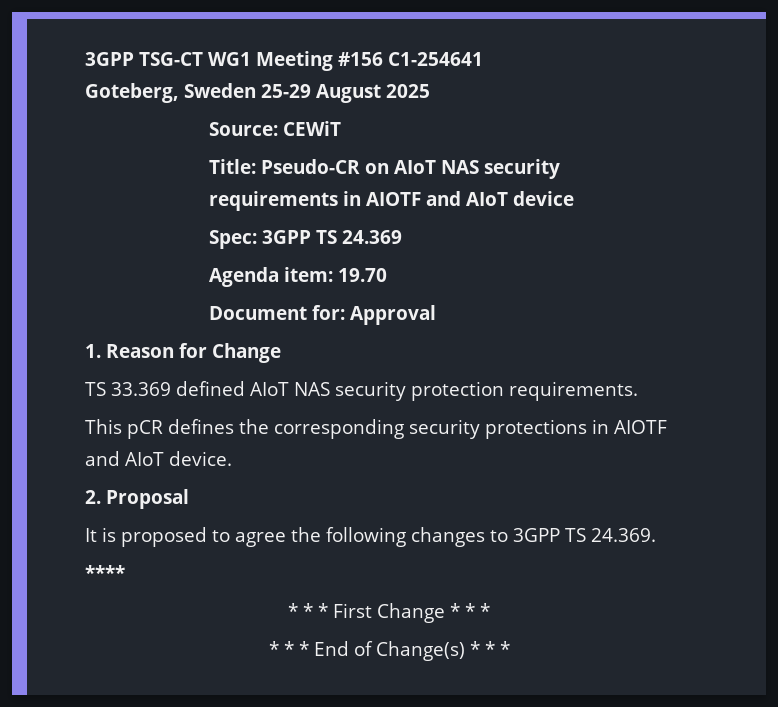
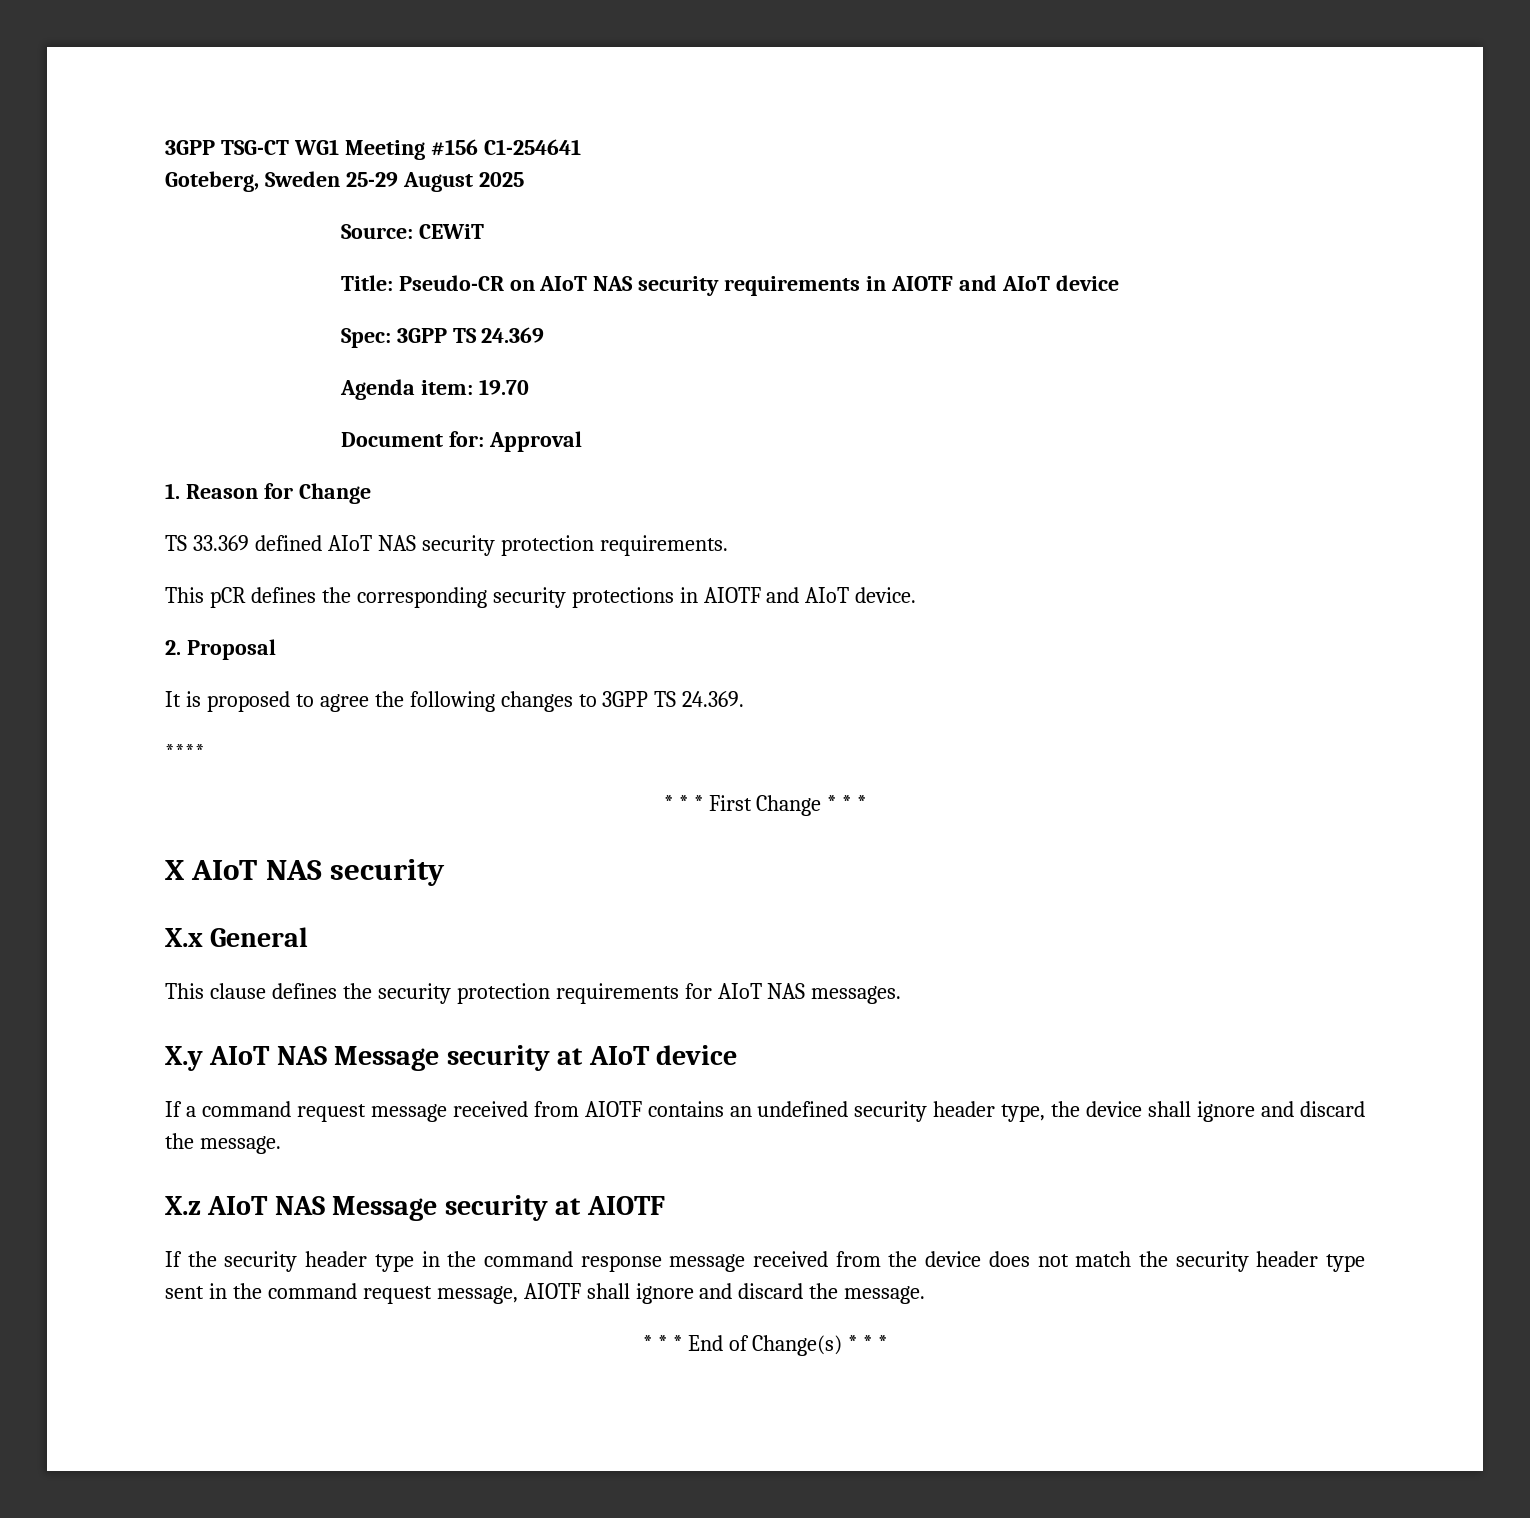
(490, 610) none -> [165,859,446,886] [165,927,309,947] [165,983,902,1004] [165,1045,737,1071] [165,1101,1366,1122] [165,1133,281,1154] [165,1195,665,1221] [165,1251,1366,1272] [165,1283,926,1304] // X AIoT NAS security // X.x General // This clause defines the security protection requirements for AIoT NAS messages. // X.y AIoT NAS Message security at AIoT device // If a command request message received from AIOTF contains an undefined security header type, the device shall ignore and discard the message. // X.z AIoT NAS Message security at AIOTF // If the security header type in the command response message received from the device does not match the security header type sent in the command request message, AIOTF shall ignore and discard the message.

